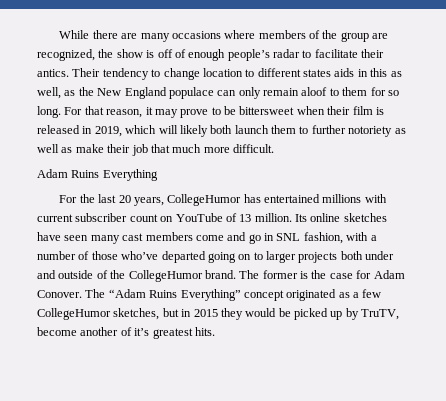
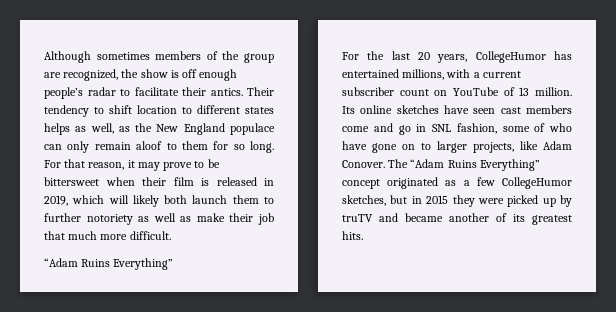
[59,30,256,42] While there are many occasions where -> [44,51,150,63] Although sometimes
[174,49,186,58] of -> (198, 73) none
[163,68,200,80] change -> [109,105,132,114] shift
[334,68,388,77] aids in this -> [44,123,70,135] helps
[37,169,158,181] Adam Ruins Everything -> [44,258,174,270] “Adam Ruins Everything”
[322,194,387,203] millions with -> [402,69,480,80] millions, with a
[90,235,120,244] many -> (496, 111) none
[346,232,377,241] [37,251,395,263] [37,270,372,282] with a number of those who’ve departed going on to larger projects both under and outside of the CollegeHumor brand. The former is the case for -> [502,123,572,132] [342,141,538,153] some of who have gone on to larger projects, like
[245,308,291,317] would be -> [477,198,504,204] were
[361,309,400,320] [37,327,77,336] TruTV, become -> [342,213,443,222] truTV and became
[134,328,150,336] it’s -> [513,214,525,222] its

